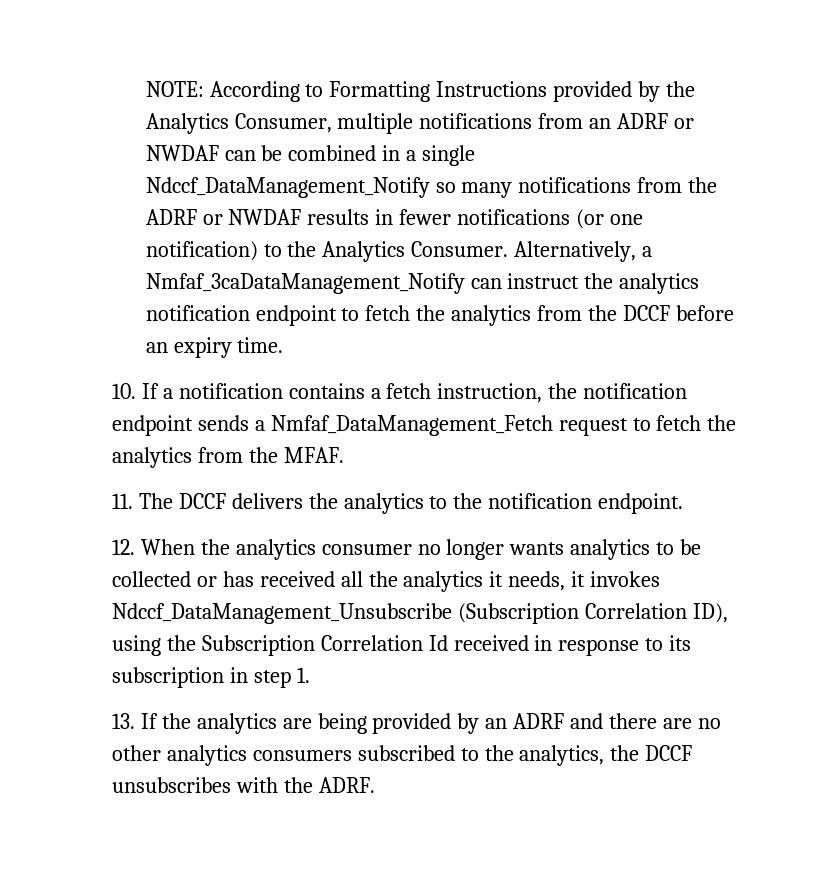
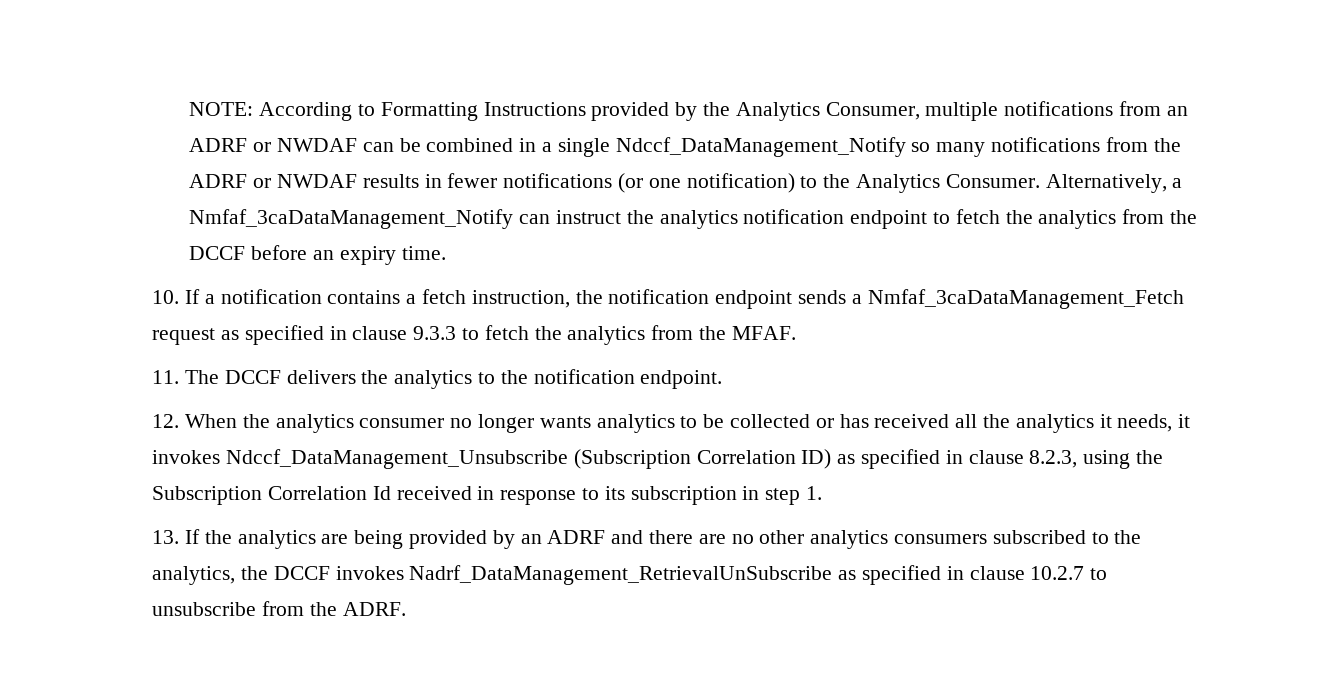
[270,415,628,436] Nmfaf_DataManagement_Fetch request -> [867,289,1184,309] [152,325,457,345] Nmfaf_3caDataManagement_Fetch request as specified in clause 9.3.3
[692,603,728,623] ID), -> [801,449,1078,469] ID) as specified in clause 8.2.3,
[111,777,278,793] unsubscribes with -> [335,565,1108,585] [152,601,304,616] invokes Nadrf_DataManagement_RetrievalUnSubscribe as specified in clause 10.2.7 to unsubscribe from

